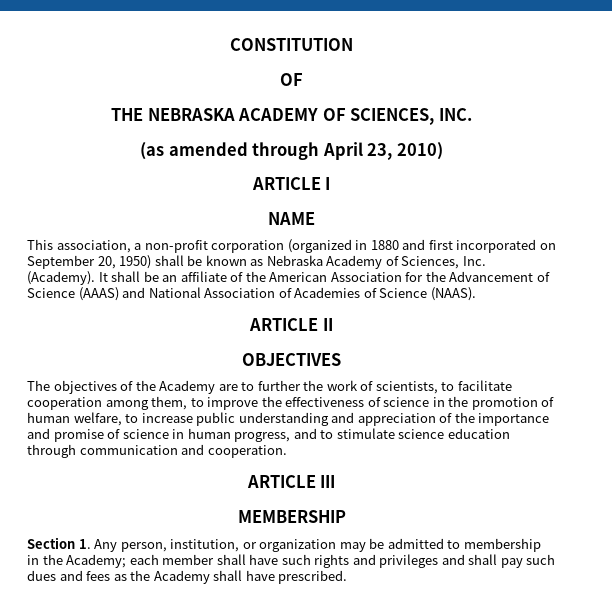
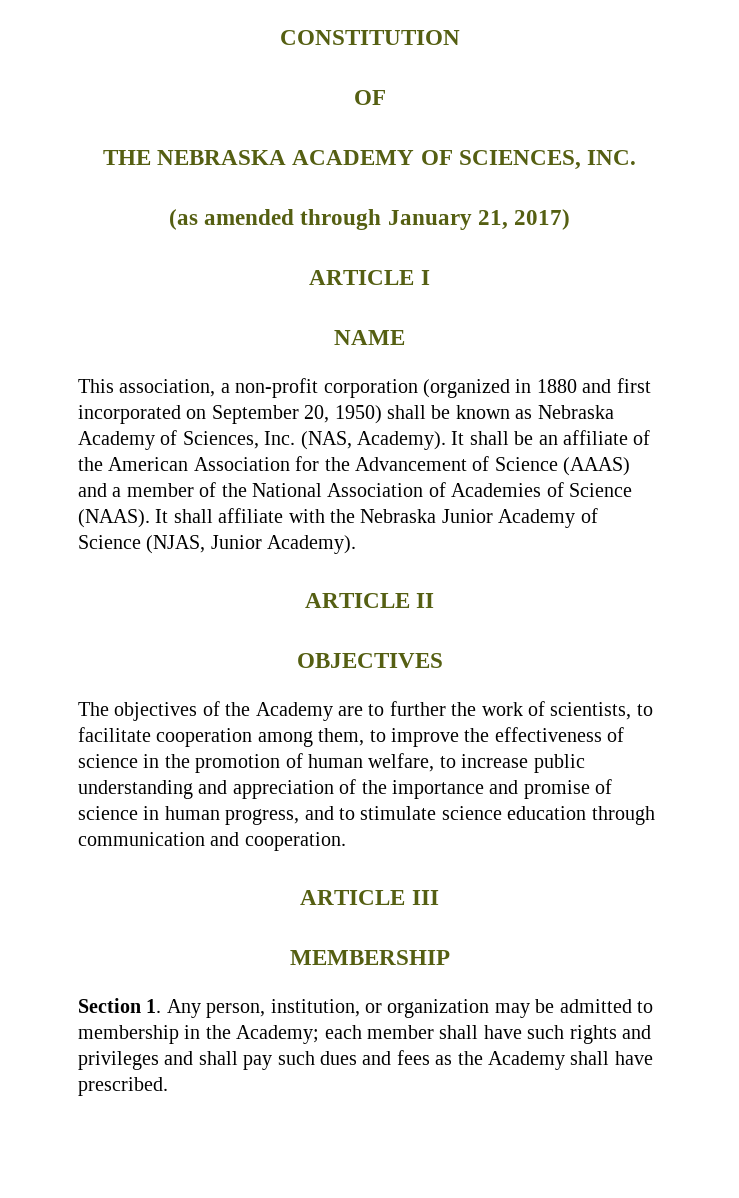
[322,142,443,160] April 23, 2010) -> [387,209,571,230] January 21, 2017)
[27,271,95,285] (Academy). -> [300,431,446,450] (NAS, Academy).
(146, 292) none -> [112,482,247,497] a member of the
(476, 294) none -> [155,508,598,528] [78,535,357,554] It shall affiliate with the Nebraska Junior Academy of Science (NJAS, Junior Academy).

